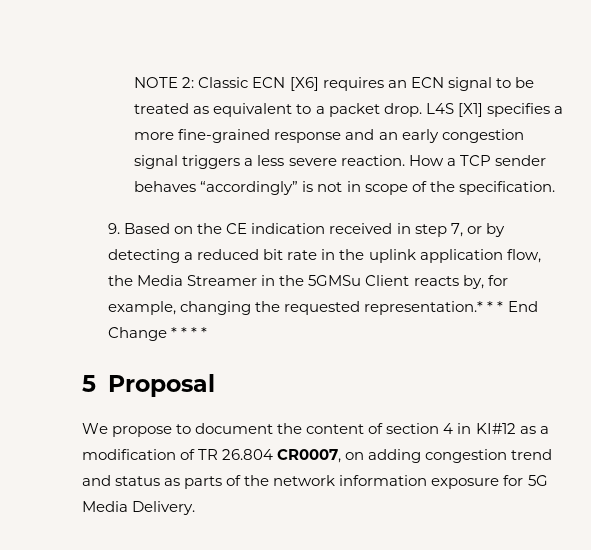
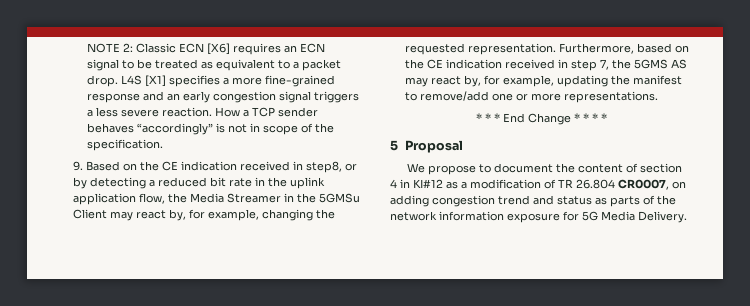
[414,223,463,237] step 7, -> [305,161,342,173] step8,
[413,276,459,286] reacts -> [109,210,166,221] may react
[364,301,484,315] representation.* -> [467,43,689,55] [404,59,687,71] [404,75,682,87] [404,91,658,103] [475,113,482,122] representation. Furthermore, based on the CE indication received in step 7, the 5GMS AS may react by, for example, updating the manifest to remove/add one or more representations. // *

